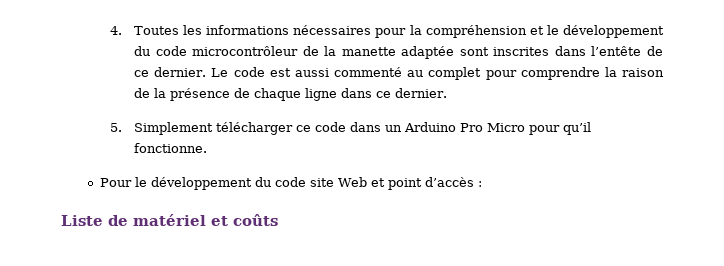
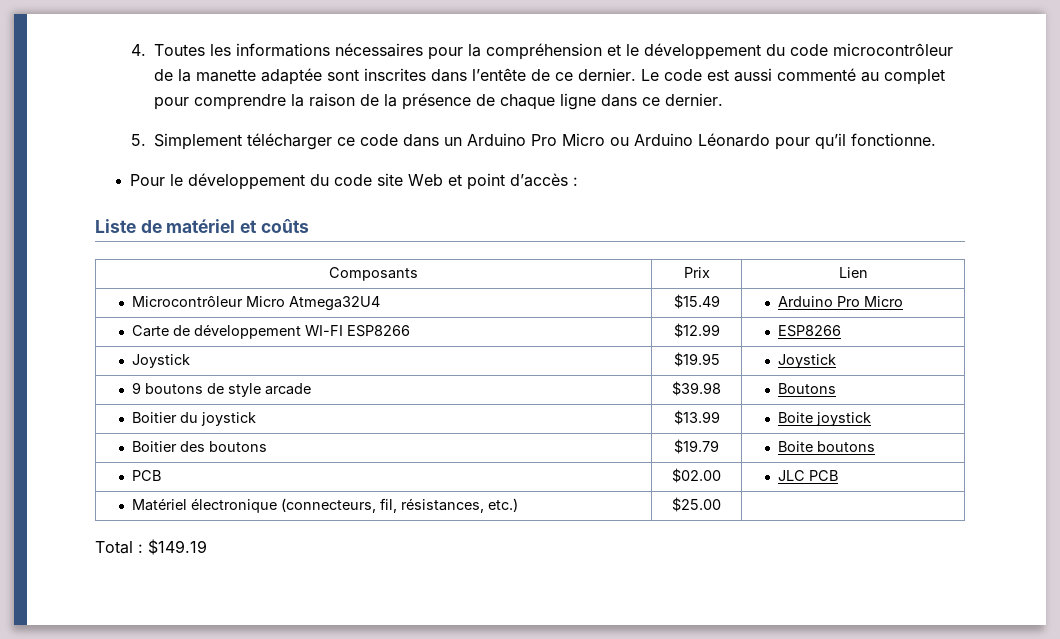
(526, 127) none -> [609,133,770,147] ou Arduino Léonardo
(278, 220) none -> [329,267,418,281] [683,267,710,278] [838,267,868,278] [132,296,381,311] [673,294,720,309] [778,296,904,307] [132,324,411,339] [673,323,720,338] [778,325,842,337] [132,354,191,368] [673,352,720,367] [778,354,837,368] [132,382,312,397] [672,381,721,396] [778,383,837,394] [132,412,257,426] [673,410,720,425] [778,412,872,426] [132,441,268,452] [674,439,719,454] [778,441,876,452] [132,470,162,481] [672,468,721,483] [778,470,839,481] [132,498,519,513] [672,497,721,512] [95,539,207,555] // Composants | Prix | Lien // Microcontrôleur Micro Atmega32U4 | $15.49 | Arduino Pro Micro // Carte de développement WI-FI ESP8266 | $12.99 | ESP8266 // Joystick | $19.95 | Joystick // 9 boutons de style arcade | $39.98 | Boutons // Boitier du joystick | $13.99 | Boite joystick // Boitier des boutons | $19.79 | Boite boutons // PCB | $02.00 | JLC PCB // Matériel électronique (connecteurs, fil, résistances, etc.) | $25.00 | // Total : $149.19

